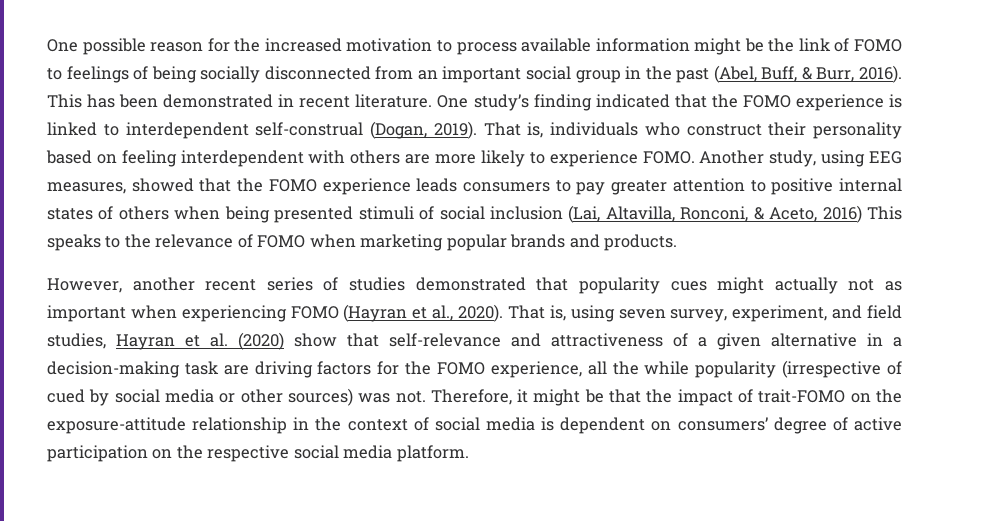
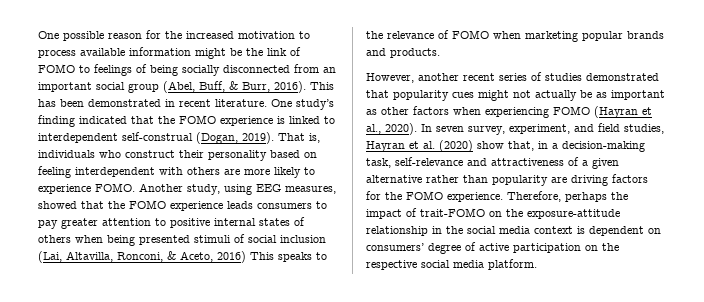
[625,66,710,83] in the past -> (159, 88) none
[774,277,903,294] [47,305,126,322] actually not as important -> [513,90,665,101] [366,106,449,115] not actually be as important as other factors
[507,305,615,322] That is, using -> [421,124,432,132] In
[347,333,379,347] that -> [508,141,645,152] [366,158,391,168] that, in a decision-making task,
[867,333,902,347] [47,361,219,378] in a decision-making task -> [426,175,548,186] rather than popularity
[490,360,902,378] [47,388,642,406] experience, all the while popularity (irrespective of cued by social media or other sources) was not. Therefore, it might be that -> [447,191,607,202] experience. Therefore, perhaps
[347,417,536,431] context of social media -> [467,226,573,234] social media context

